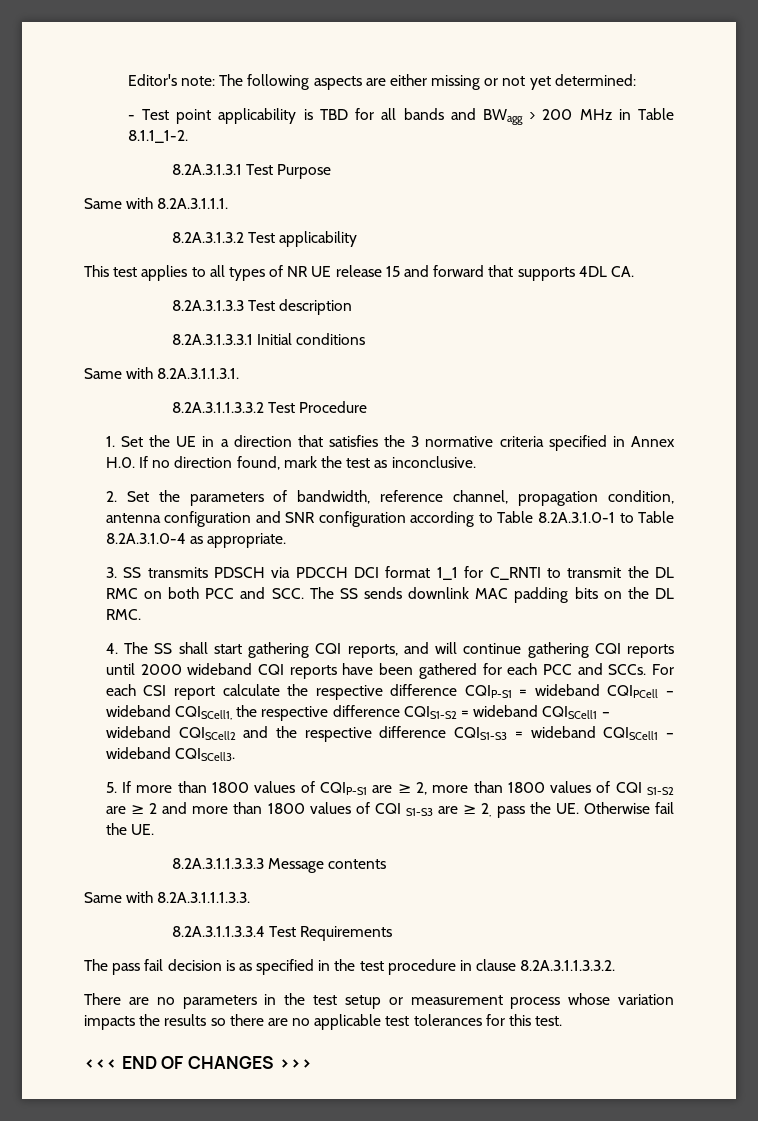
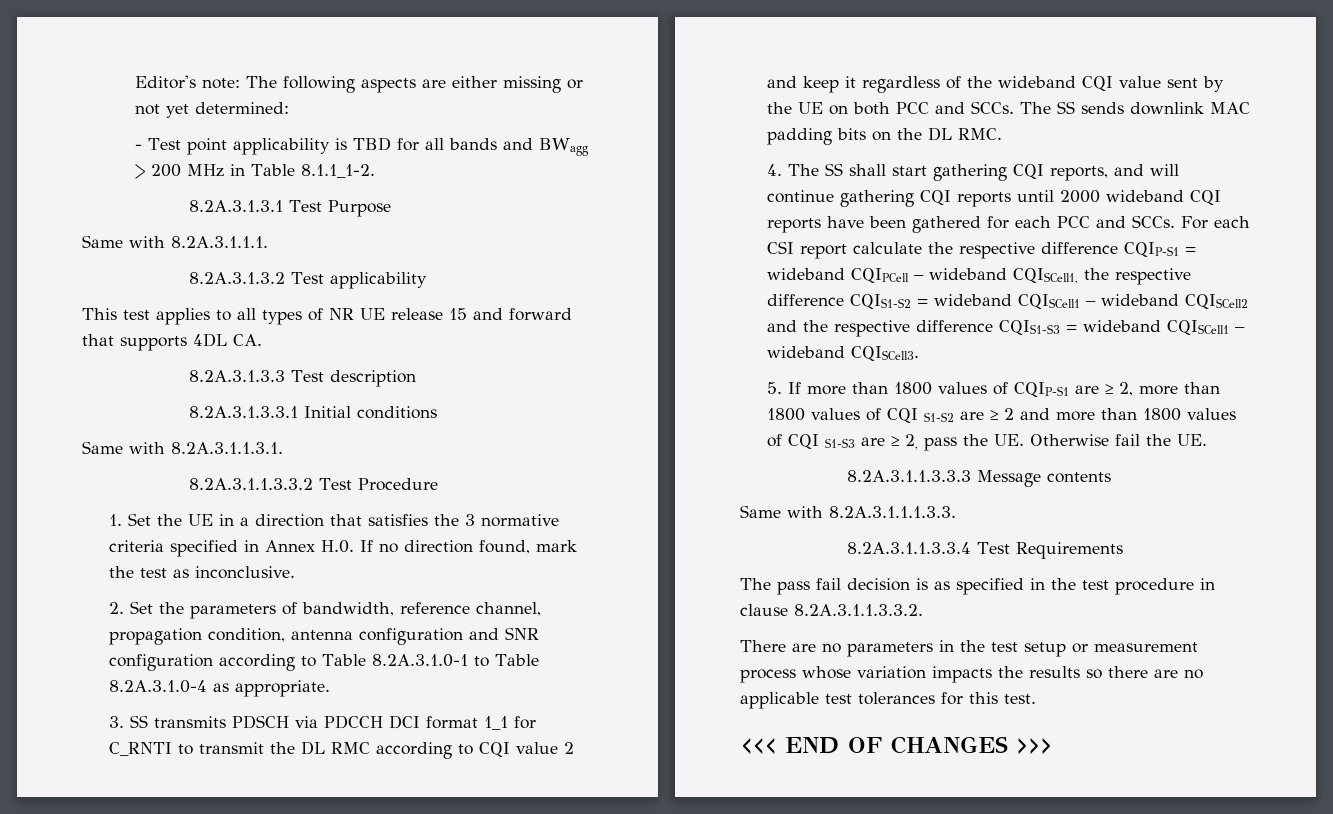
(138, 593) none -> [375,742,574,759] [766,76,1224,93] [766,102,823,114] according to CQI value 2 and keep it regardless of the wideband CQI value sent by the UE
[271,588,304,599] SCC. -> [970,101,1014,114] SCCs.

